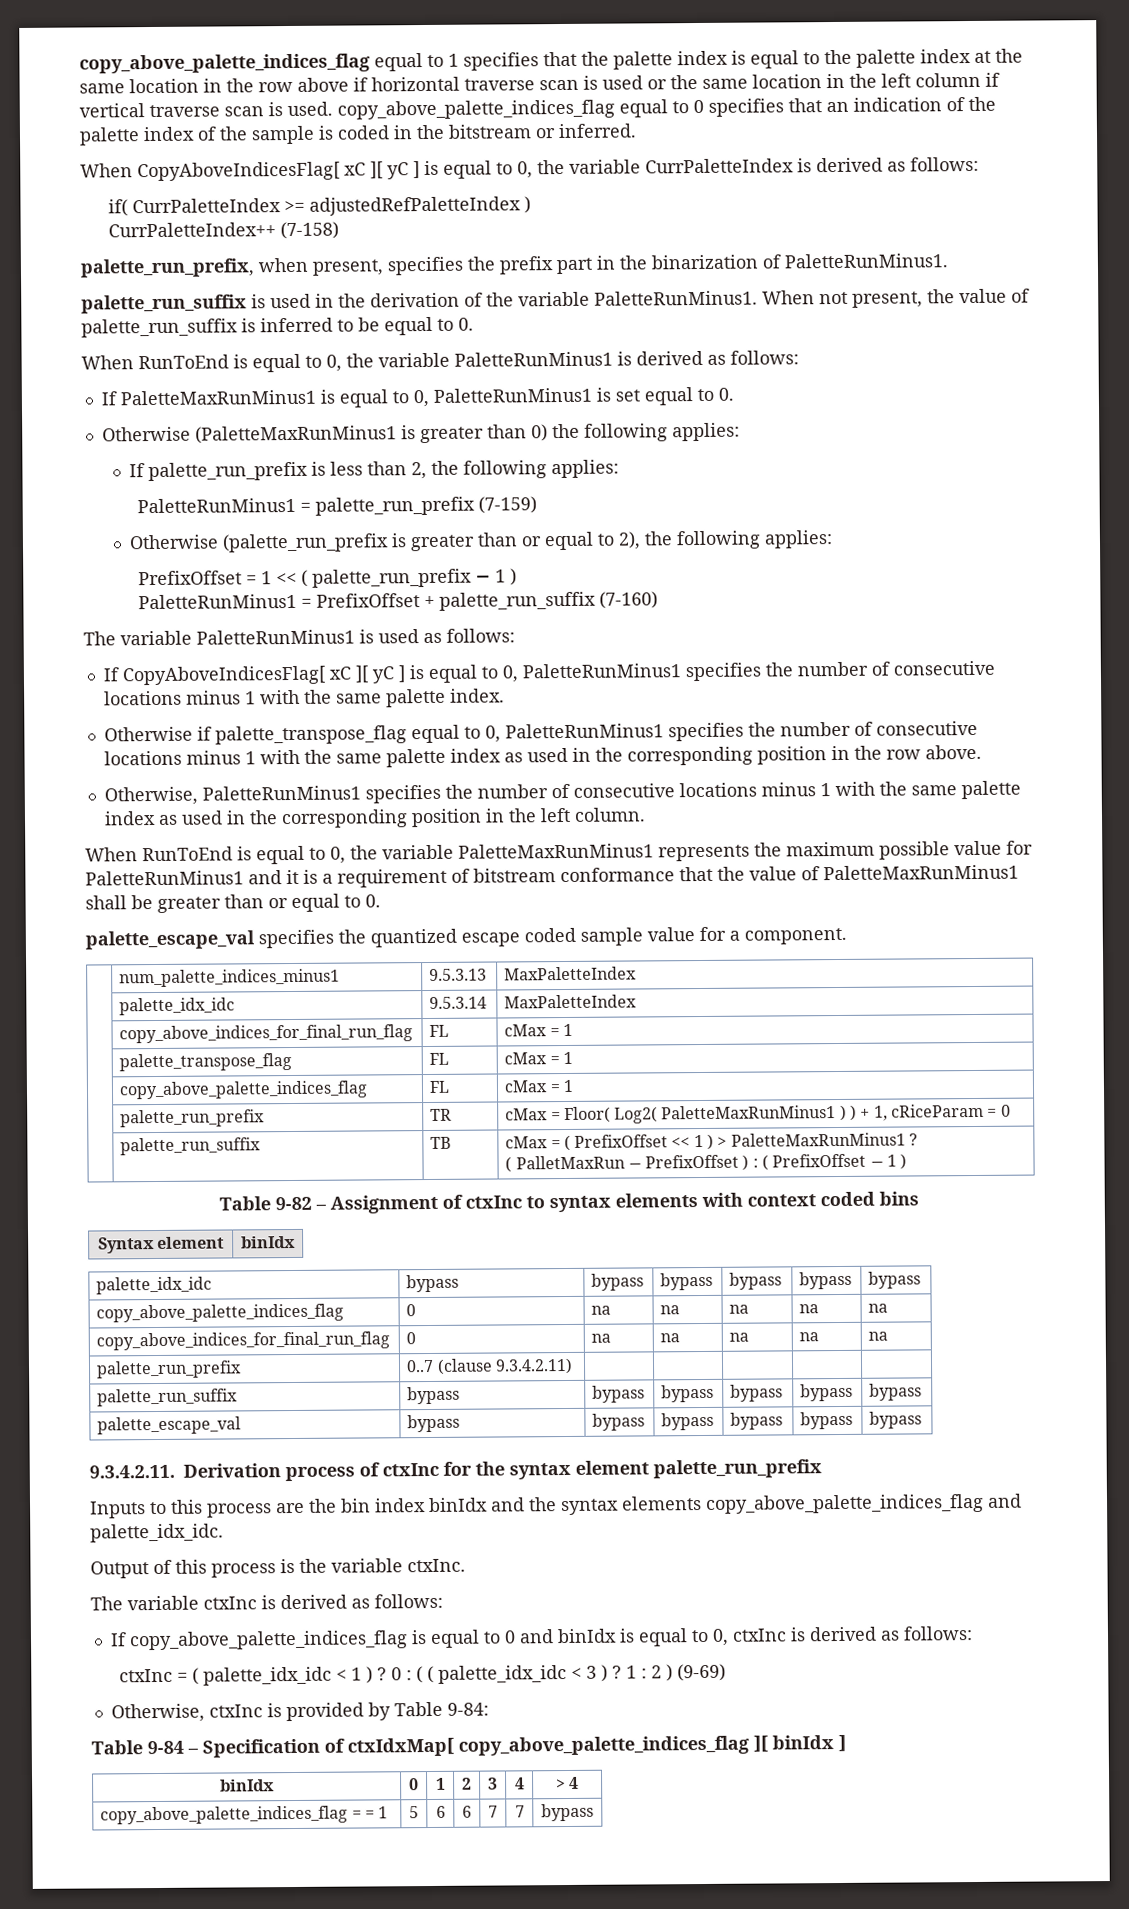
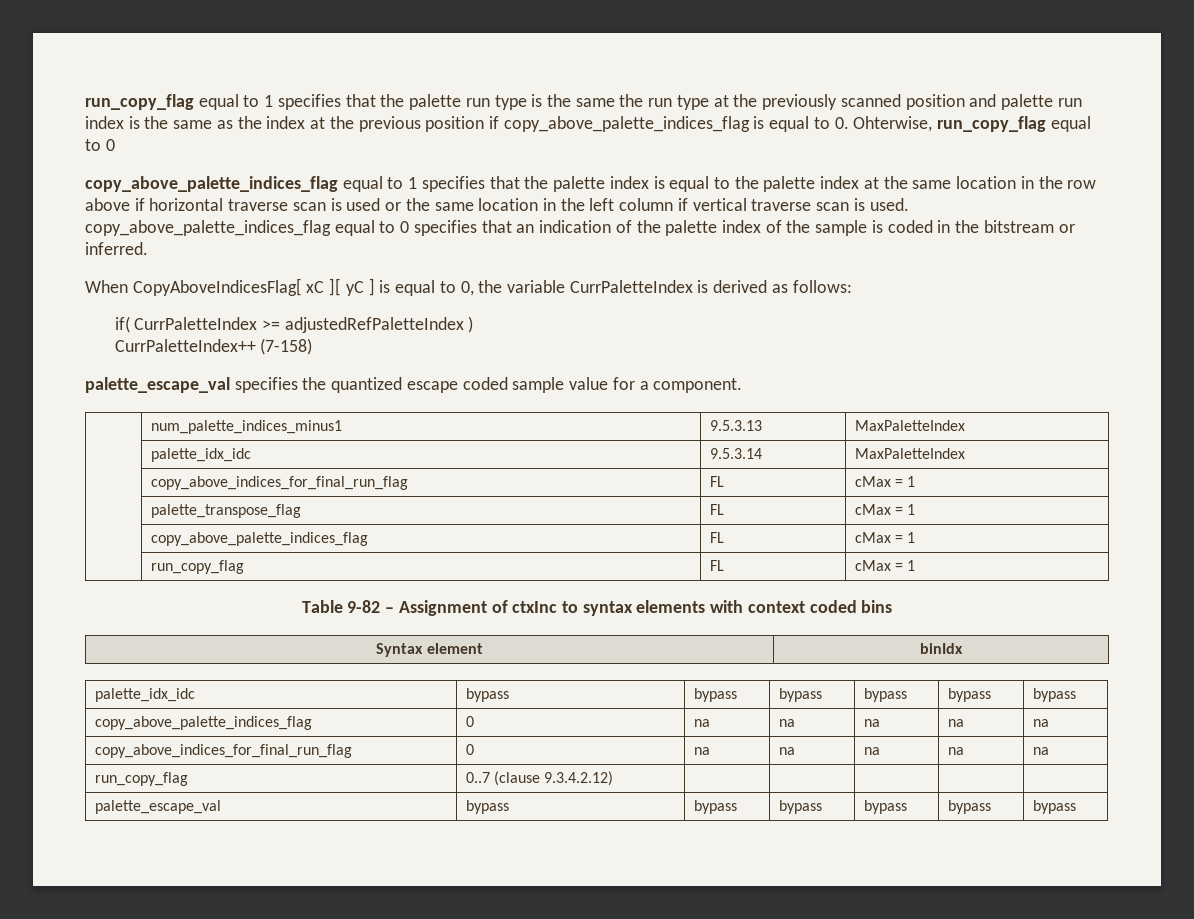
(79, 63) none -> [85,94,1082,110] [85,116,1091,132] [85,139,115,151] run_copy_flag equal to 1 specifies that the palette run type is the same the run type at the previously scanned position and palette run index is the same as the index at the previous position if copy_above_palette_indices_flag is equal to 0. Ohterwise, run_copy_flag equal to 0 //
[80,253,948,278] [81,288,1030,314] [81,316,474,338] [81,350,799,373] [100,387,734,408] [101,422,740,444] [129,459,620,482] [137,496,538,516] [129,530,834,553] [138,568,518,588] [138,591,659,611] [83,628,515,646] [102,660,995,686] [103,688,505,708] [103,720,978,745] [103,744,982,768] [103,780,1021,806] [103,807,646,829] [85,840,1033,865] [85,864,1019,888] [85,893,381,913] // palette_run_prefix, when present, specifies the prefix part in the binarization of PaletteRunMinus1. // palette_run_suffix is used in the derivation of the variable PaletteRunMinus1. When not present, the value of palette_run_suffix is inferred to be equal to 0. // When RunToEnd is equal to 0, the variable PaletteRunMinus1 is derived as follows: // If PaletteMaxRunMinus1 is equal to 0, PaletteRunMinus1 is set equal to 0. // Otherwise (PaletteMaxRunMinus1 is greater than 0) the following applies: // If palette_run_prefix is less than 2, the following applies: // PaletteRunMinus1 = palette_run_prefix (7-159) // Otherwise (palette_run_prefix is greater than or equal to 2), the following applies: // PrefixOffset = 1 << ( palette_run_prefix − 1 ) // PaletteRunMinus1 = PrefixOffset + palette_run_suffix (7-160) // The variable PaletteRunMinus1 is used as follows: // If CopyAboveIndicesFlag[ xC ][ yC ] is equal to 0, PaletteRunMinus1 specifies the number of consecutive locations minus 1 with the same palette index. // Otherwise if palette_transpose_flag equal to 0, PaletteRunMinus1 specifies the number of consecutive locations minus 1 with the same palette index as used in the corresponding position in the row above. // Otherwise, PaletteRunMinus1 specifies the number of consecutive locations minus 1 with the same palette index as used in the corresponding position in the left column. // When RunToEnd is equal to 0, the variable PaletteMaxRunMinus1 represents the maximum possible value for PaletteRunMinus1 and it is a requirement of bitstream conformance that the value of PaletteMaxRunMinus1 shall be greater than or equal to 0. -> (313, 346) none
[120,1109,266,1128] [430,1108,453,1121] [505,1103,1011,1124] [120,1137,262,1156] [430,1136,452,1149] [505,1132,919,1152] [505,1153,908,1173] palette_run_prefix | TR | cMax = Floor( Log2( PaletteMaxRunMinus1 ) ) + 1, cRiceParam = 0 // | palette_run_suffix | TB | cMax = ( PrefixOffset << 1 ) > PaletteMaxRunMinus1 ? // ( PalletMaxRun − PrefixOffset ) : ( PrefixOffset − 1 ) -> [150,560,244,574] [709,560,724,571] [854,560,916,571] run_copy_flag | FL | cMax = 1
[96,1360,243,1379] palette_run_prefix -> [94,772,188,786] run_copy_flag
[494,1357,573,1375] [97,1388,239,1407] [407,1386,461,1405] [592,1385,646,1403] [661,1384,715,1403] [730,1384,784,1402] [800,1383,854,1402] [869,1383,923,1401] 9.3.4.2.11) | | | | | // palette_run_suffix | bypass | bypass | bypass | bypass | bypass | bypass -> [544,771,614,786] 9.3.4.2.12) | | | | |
[89,1459,822,1482] [89,1493,1022,1519] [90,1523,224,1543] [90,1558,466,1579] [90,1593,443,1611] [109,1626,973,1651] [118,1663,726,1686] [110,1701,489,1723] [91,1734,846,1758] [220,1779,275,1792] [409,1778,419,1791] [435,1777,446,1790] [462,1777,472,1790] [488,1777,498,1790] [514,1777,525,1790] [555,1776,580,1790] [100,1805,389,1825] [409,1806,419,1819] [435,1805,446,1818] [462,1805,472,1818] [488,1805,498,1818] [514,1805,525,1818] [541,1803,594,1822] // 9.3.4.2.11. Derivation process of ctxInc for the syntax element palette_run_prefix // Inputs to this process are the bin index binIdx and the syntax elements copy_above_palette_indices_flag and palette_idx_idc. // Output of this process is the variable ctxInc. // The variable ctxInc is derived as follows: // If copy_above_palette_indices_flag is equal to 0 and binIdx is equal to 0, ctxInc is derived as follows: // ctxInc = ( palette_idx_idc < 1 ) ? 0 : ( ( palette_idx_idc < 3 ) ? 1 : 2 ) (9-69) // Otherwise, ctxInc is provided by Table 9-84: // Table 9-84 – Specification of ctxIdxMap[ copy_above_palette_indices_flag ][ binIdx ] // binIdx | 0 | 1 | 2 | 3 | 4 | > 4 // copy_above_palette_indices_flag = = 1 | 5 | 6 | 6 | 7 | 7 | bypass -> (1076, 807) none

